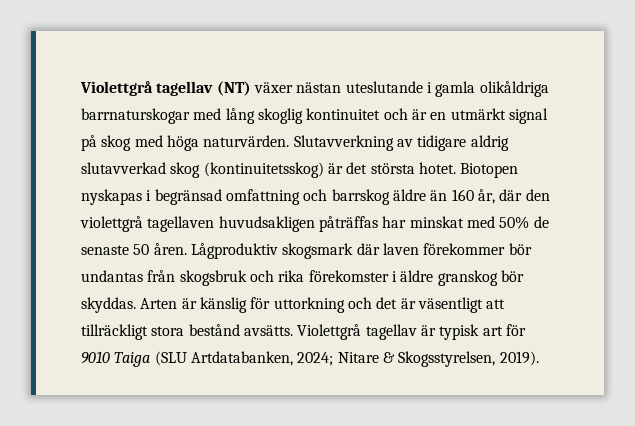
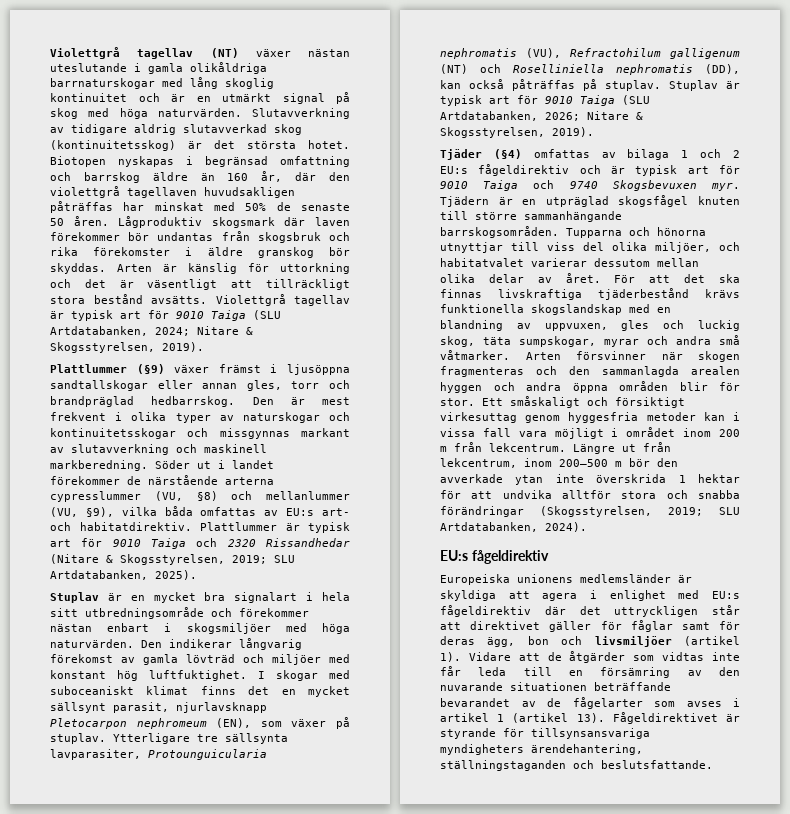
(539, 358) none -> [50,364,350,375] [50,380,350,391] [50,396,350,407] [50,412,350,423] [50,428,350,439] [50,444,267,455] [50,460,274,471] [50,475,274,485] [50,491,350,502] [50,506,350,517] [50,522,350,533] [50,538,350,549] [50,554,295,565] [50,570,197,580] [50,592,350,603] [50,607,309,619] [50,623,350,634] [50,638,302,650] [50,654,350,665] [50,670,350,681] [50,686,350,697] [50,702,267,713] [50,717,350,729] [50,733,288,744] [50,749,267,760] [440,48,740,59] [440,64,740,75] [440,79,740,91] [440,95,650,106] [440,111,643,121] [440,127,594,138] [440,149,740,160] [440,164,740,176] [440,180,740,191] [440,195,740,207] [440,211,622,222] [440,226,706,238] [440,242,740,253] [440,258,699,267] [440,273,740,283] [440,288,740,300] [440,304,671,315] [440,320,740,331] [440,335,740,347] [440,350,740,362] [440,366,740,377] [440,381,740,393] [440,396,685,408] [440,412,740,423] [440,427,740,439] [440,442,671,454] [440,458,678,468] [440,474,740,485] [440,490,740,499] [440,506,740,517] [440,522,587,532] [440,550,549,564] [440,574,692,585] [440,590,740,601] [440,605,740,617] [440,620,740,632] [440,636,740,647] [440,651,740,663] [440,666,740,678] [440,682,671,691] [440,697,740,709] [440,712,740,724] [440,728,650,739] [440,744,643,755] [440,760,713,771] // Plattlummer (§9) växer främst i ljusöppna sandtallskogar eller annan gles, torr och brandpräglad hedbarrskog. Den är mest frekvent i olika typer av naturskogar och kontinuitetsskogar och missgynnas markant av slutavverkning och maskinell markberedning. Söder ut i landet förekommer de närstående arterna cypresslummer (VU, §8) och mellanlummer (VU, §9), vilka båda omfattas av EU:s art- och habitatdirektiv. Plattlummer är typisk art för 9010 Taiga och 2320 Rissandhedar (Nitare & Skogsstyrelsen, 2019; SLU Artdatabanken, 2025). // Stuplav är en mycket bra signalart i hela sitt utbredningsområde och förekommer nästan enbart i skogsmiljöer med höga naturvärden. Den indikerar långvarig förekomst av gamla lövträd och miljöer med konstant hög luftfuktighet. I skogar med suboceaniskt klimat finns det en mycket sällsynt parasit, njurlavsknapp Pletocarpon nephromeum (EN), som växer på stuplav. Ytterligare tre sällsynta lavparasiter, Protounguicularia nephromatis (VU), Refractohilum galligenum (NT) och Roselliniella nephromatis (DD), kan också påträffas på stuplav. Stuplav är typisk art för 9010 Taiga (SLU Artdatabanken, 2026; Nitare & Skogsstyrelsen, 2019). // Tjäder (§4) omfattas av bilaga 1 och 2 EU:s fågeldirektiv och är typisk art för 9010 Taiga och 9740 Skogsbevuxen myr. Tjädern är en utpräglad skogsfågel knuten till större sammanhängande barrskogsområden. Tupparna och hönorna utnyttjar till viss del olika miljöer, och habitatvalet varierar dessutom mellan olika delar av året. För att det ska finnas livskraftiga tjäderbestånd krävs funktionella skogslandskap med en blandning av uppvuxen, gles och luckig skog, täta sumpskogar, myrar och andra små våtmarker. Arten försvinner när skogen fragmenteras och den sammanlagda arealen hyggen och andra öppna områden blir för stor. Ett småskaligt och försiktigt virkesuttag genom hyggesfria metoder kan i vissa fall vara möjligt i området inom 200 m från lekcentrum. Längre ut från lekcentrum, inom 200–500 m bör den avverkade ytan inte överskrida 1 hektar för att undvika alltför stora och snabba förändringar (Skogsstyrelsen, 2019; SLU Artdatabanken, 2024). // EU:s fågeldirektiv // Europeiska unionens medlemsländer är skyldiga att agera i enlighet med EU:s fågeldirektiv där det uttryckligen står att direktivet gäller för fåglar samt för deras ägg, bon och livsmiljöer (artikel 1). Vidare att de åtgärder som vidtas inte får leda till en försämring av den nuvarande situationen beträffande bevarandet av de fågelarter som avses i artikel 1 (artikel 13). Fågeldirektivet är styrande för tillsynsansvariga myndigheters ärendehantering, ställningstaganden och beslutsfattande.

